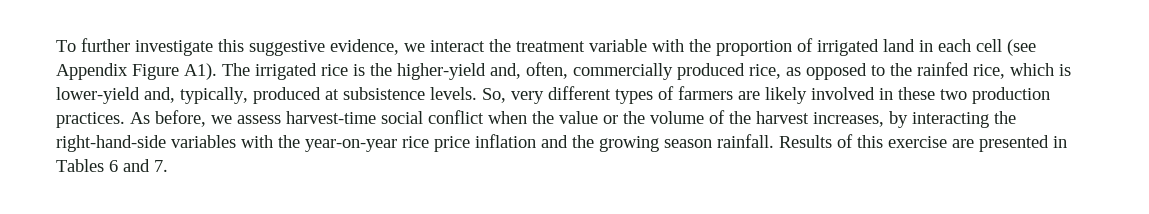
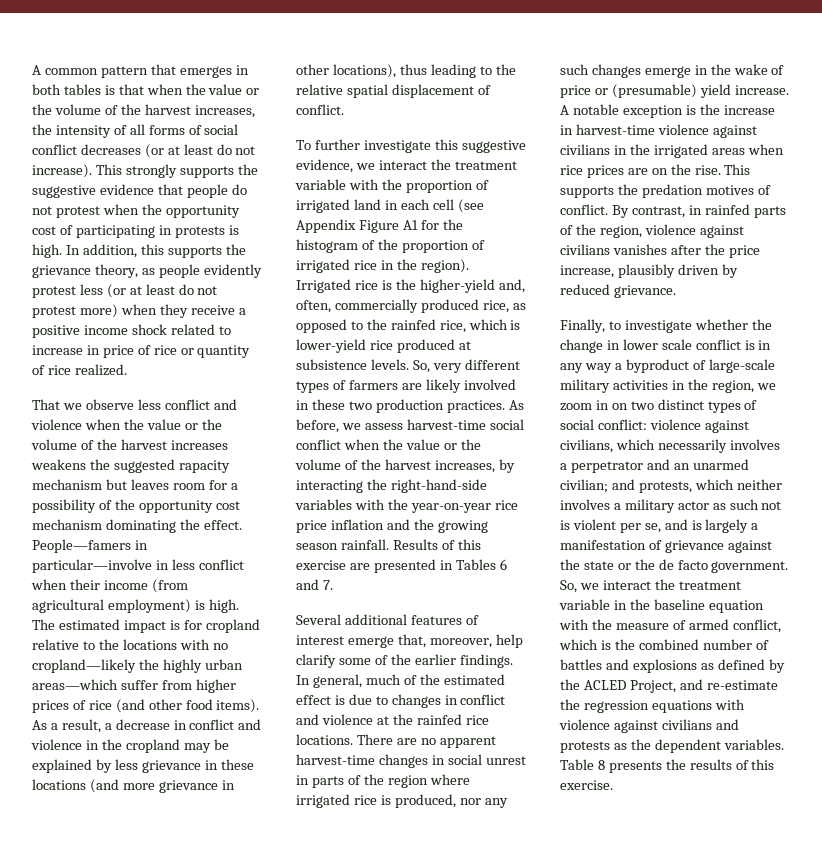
(56, 46) none -> [32,64,249,78] [32,84,260,95] [32,104,255,118] [32,124,239,138] [32,144,256,158] [32,164,258,178] [32,184,247,198] [32,204,240,218] [32,225,239,238] [32,244,246,258] [32,264,262,278] [32,284,218,298] [32,304,246,318] [32,324,231,338] [32,345,251,358] [32,364,127,376] [32,399,237,410] [31,419,222,430] [31,439,228,450] [31,459,230,473] [32,479,238,490] [32,499,240,513] [32,519,242,533] [32,539,148,553] [32,559,244,573] [31,579,188,593] [32,599,239,613] [32,619,260,633] [32,639,228,650] [32,659,243,673] [32,679,236,693] [32,699,260,713] [32,719,262,733] [31,739,229,753] [32,759,254,773] [32,779,235,793] [296,64,516,78] [296,84,491,98] [296,104,344,115] A common pattern that emerges in both tables is that when the value or the volume of the harvest increases, the intensity of all forms of social conflict decreases (or at least do not increase). This strongly supports the suggestive evidence that people do not protest when the opportunity cost of participating in protests is high. In addition, this supports the grievance theory, as people evidently protest less (or at least do not protest more) when they receive a positive income shock related to increase in price of rice or quantity of rice realized. // That we observe less conflict and violence when the value or the volume of the harvest increases weakens the suggested rapacity mechanism but leaves room for a possibility of the opportunity cost mechanism dominating the effect. People—famers in particular—involve in less conflict when their income (from agricultural employment) is high. The estimated impact is for cropland relative to the locations with no cropland—likely the highly urban areas—which suffer from higher prices of rice (and other food items). As a result, a decrease in conflict and violence in the cropland may be explained by less grievance in these locations (and more grievance in other locations), thus leading to the relative spatial displacement of conflict. //
[184,63,317,80] A1). The irrigated -> [402,219,463,230] [296,239,485,253] [296,259,469,273] [296,279,351,293] A1 for the histogram of the proportion of irrigated rice in the region). Irrigated
[144,87,248,104] and, typically, -> [369,340,393,350] rice
(168, 166) none -> [296,614,479,625] [296,634,523,648] [296,654,513,668] [296,674,505,688] [296,694,506,708] [296,714,489,725] [296,734,496,748] [296,754,526,768] [296,774,470,788] [296,794,508,808] [560,64,785,78] [560,84,789,98] [560,104,775,118] [560,124,757,138] [560,144,784,158] [560,164,751,178] [560,184,771,198] [560,204,786,218] [560,224,744,238] [560,244,760,258] [560,264,738,278] [560,284,676,298] [560,319,772,333] [560,339,772,353] [560,359,775,373] [560,379,776,393] [560,399,758,413] [560,419,749,433] [560,439,780,453] [560,459,749,473] [560,479,782,493] [560,499,782,513] [560,519,759,533] [560,540,772,553] [560,559,789,573] [560,579,741,593] [559,599,764,613] [559,619,781,633] [559,639,769,650] [560,659,785,673] [560,679,778,693] [560,699,745,713] [559,719,739,733] [560,739,784,753] [560,759,775,773] [560,780,613,790] // Several additional features of interest emerge that, moreover, help clarify some of the earlier findings. In general, much of the estimated effect is due to changes in conflict and violence at the rainfed rice locations. There are no apparent harvest-time changes in social unrest in parts of the region where irrigated rice is produced, nor any such changes emerge in the wake of price or (presumable) yield increase. A notable exception is the increase in harvest-time violence against civilians in the irrigated areas when rice prices are on the rise. This supports the predation motives of conflict. By contrast, in rainfed parts of the region, violence against civilians vanishes after the price increase, plausibly driven by reduced grievance. // Finally, to investigate whether the change in lower scale conflict is in any way a byproduct of large-scale military activities in the region, we zoom in on two distinct types of social conflict: violence against civilians, which necessarily involves a perpetrator and an unarmed civilian; and protests, which neither involves a military actor as such not is violent per se, and is largely a manifestation of grievance against the state or the de facto government. So, we interact the treatment variable in the baseline equation with the measure of armed conflict, which is the combined number of battles and explosions as defined by the ACLED Project, and re-estimate the regression equations with violence against civilians and protests as the dependent variables. Table 8 presents the results of this exercise.

